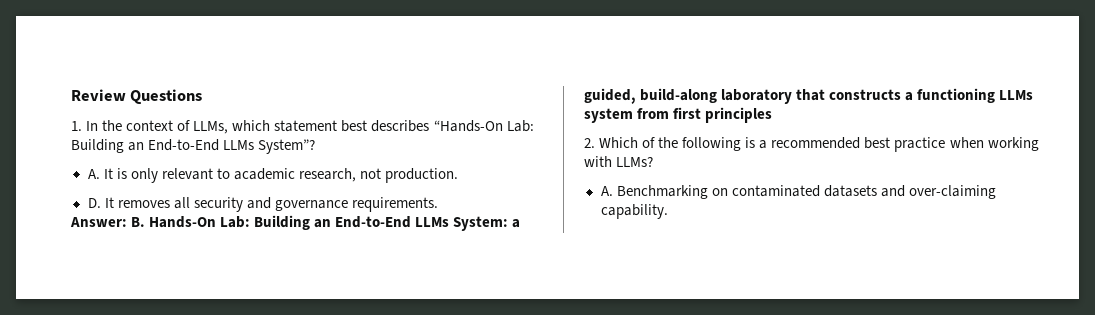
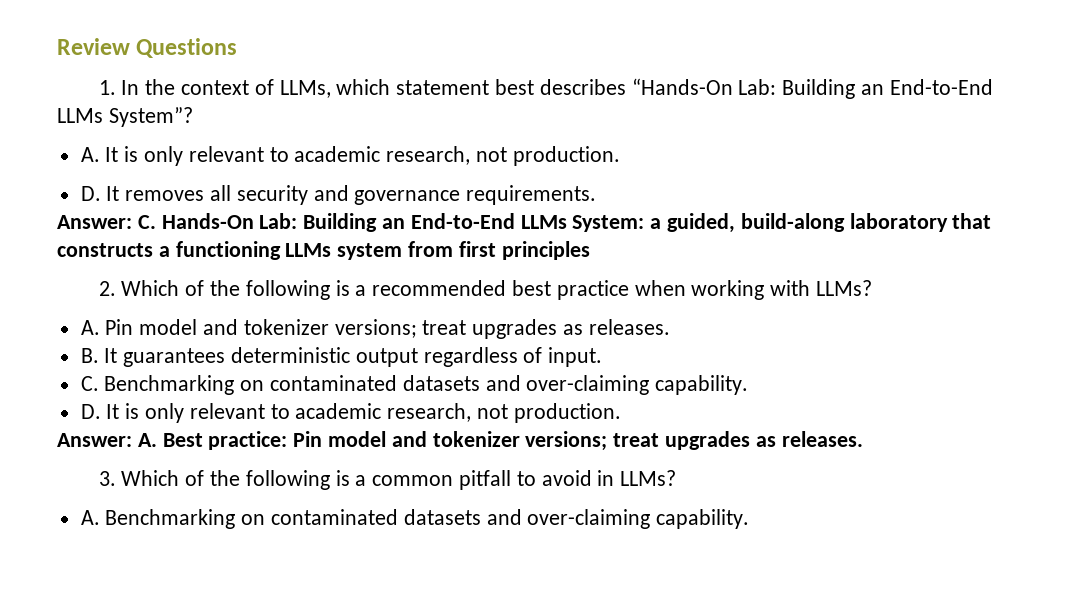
[131,217,146,227] B. -> [137,215,156,229] C.
[616,185,996,199] [600,204,668,219] Benchmarking on contaminated datasets and over-claiming capability. -> [105,319,670,339] [80,347,603,367] [80,375,749,395] [80,403,621,423] [57,431,863,451] [98,470,677,490] [80,509,750,529] Pin model and tokenizer versions; treat upgrades as releases. // B. It guarantees deterministic output regardless of input. // C. Benchmarking on contaminated datasets and over-claiming capability. // D. It is only relevant to academic research, not production. // Answer: A. Best practice: Pin model and tokenizer versions; treat upgrades as releases. // 3. Which of the following is a common pitfall to avoid in LLMs? // A. Benchmarking on contaminated datasets and over-claiming capability.

